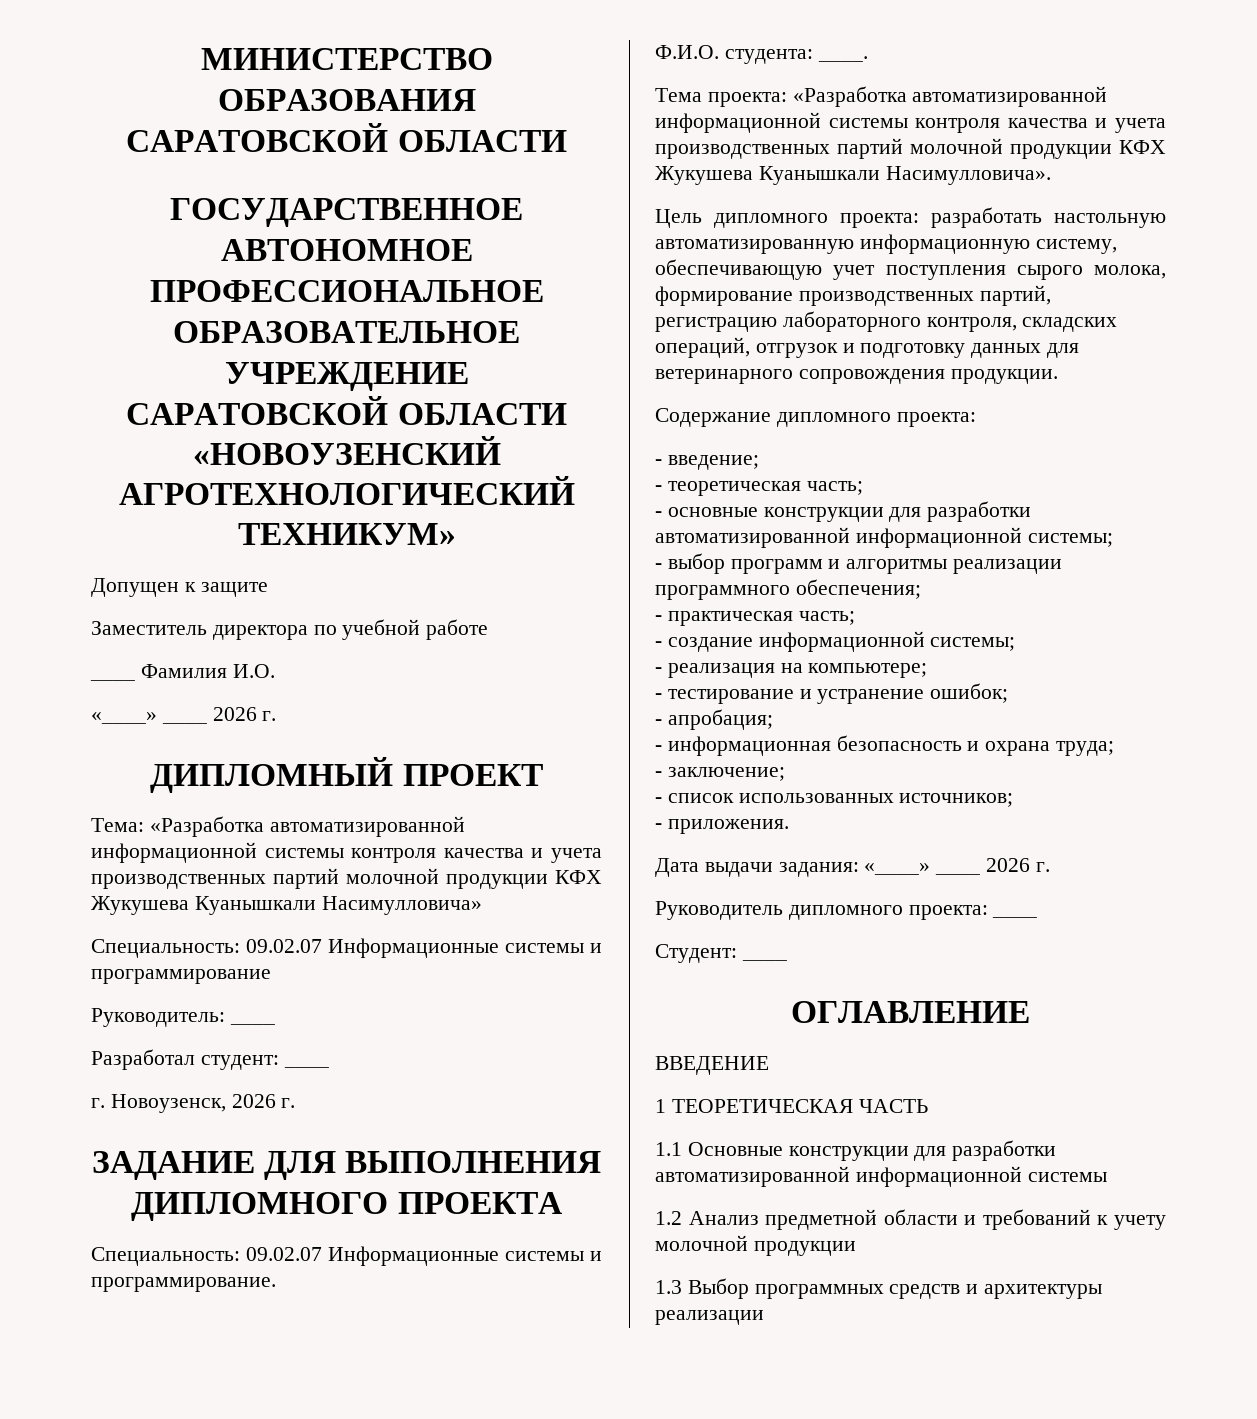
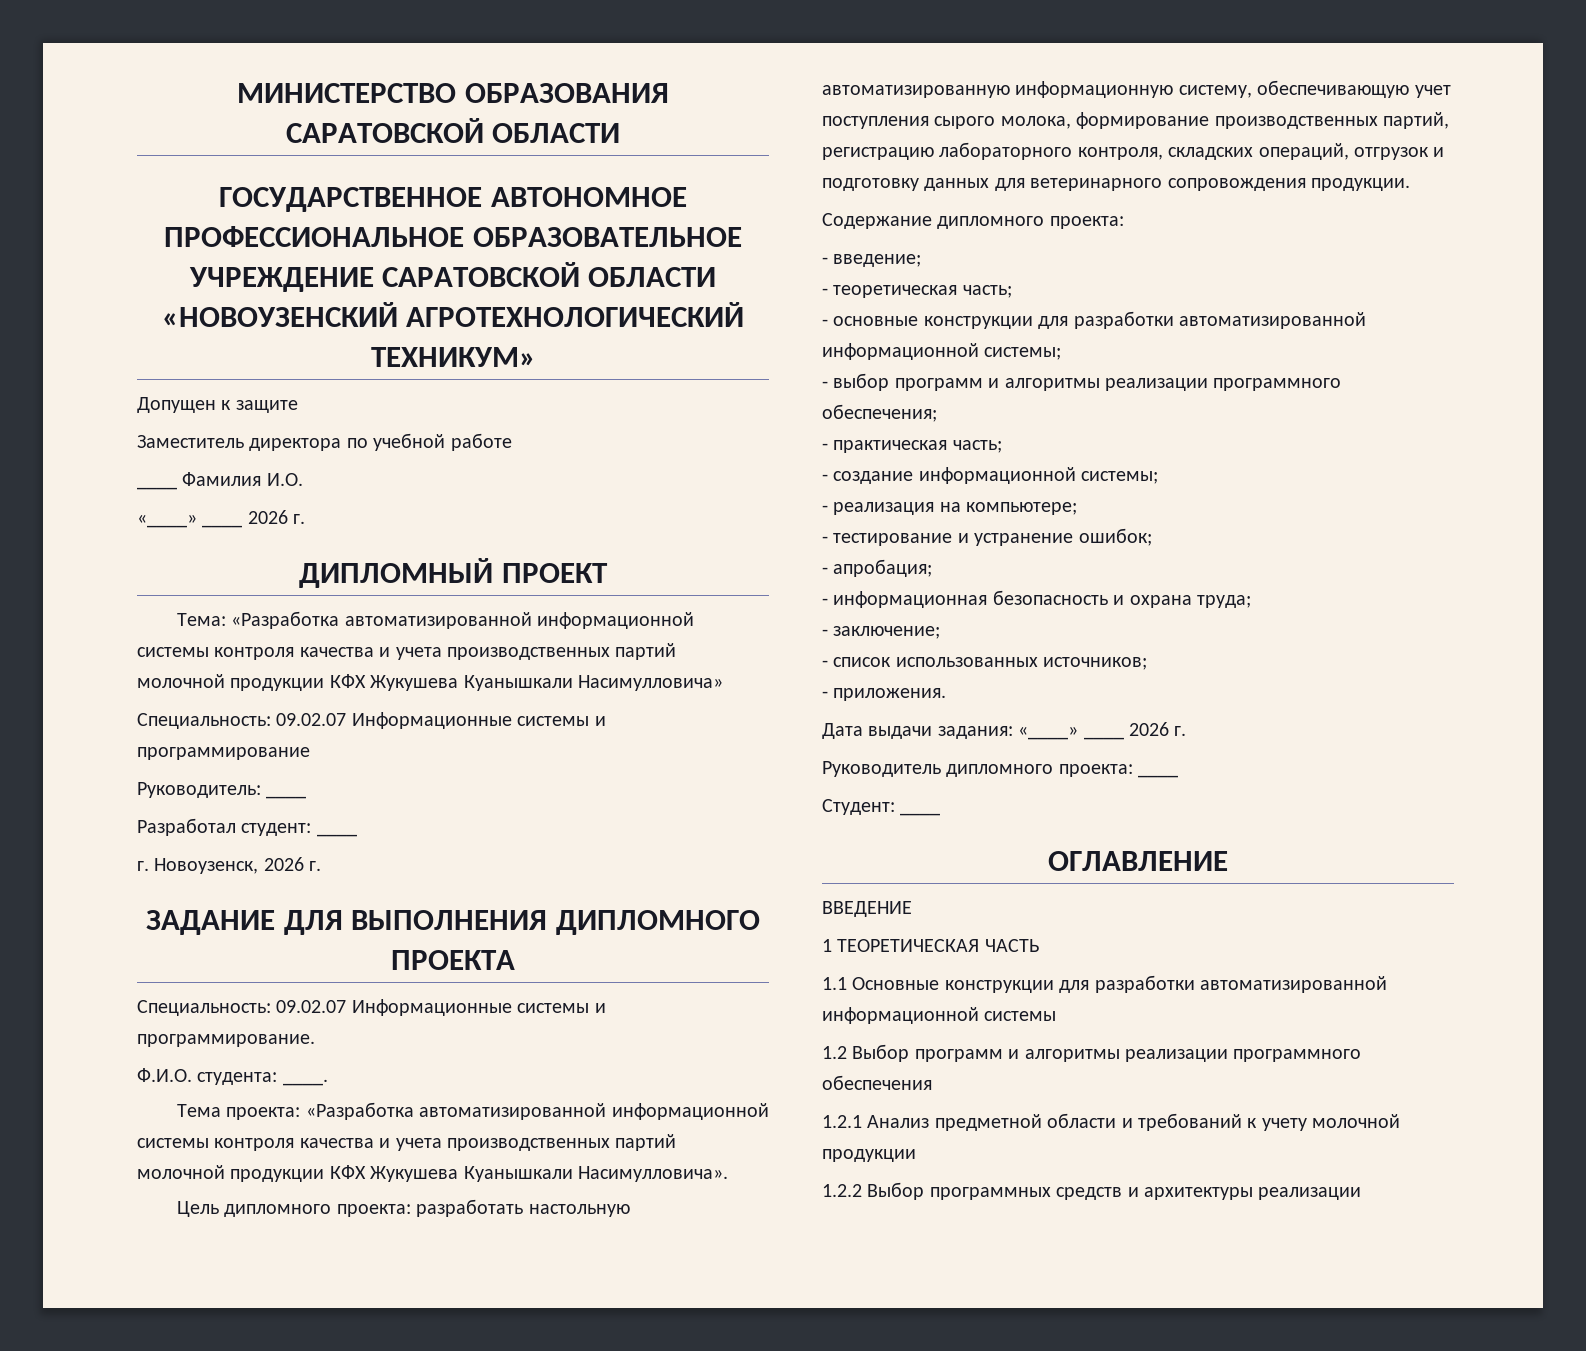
(682, 1218) none -> [852,1044,1362,1062] [822,1075,932,1090] [822,1115,862,1128] Выбор программ и алгоритмы реализации программного обеспечения // 1.2.1
[655,1280,682,1294] 1.3 -> [822,1184,862,1197] 1.2.2

